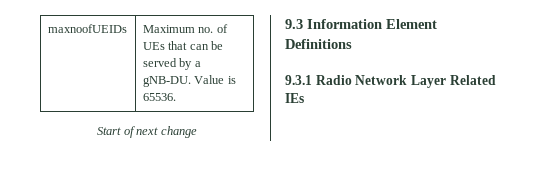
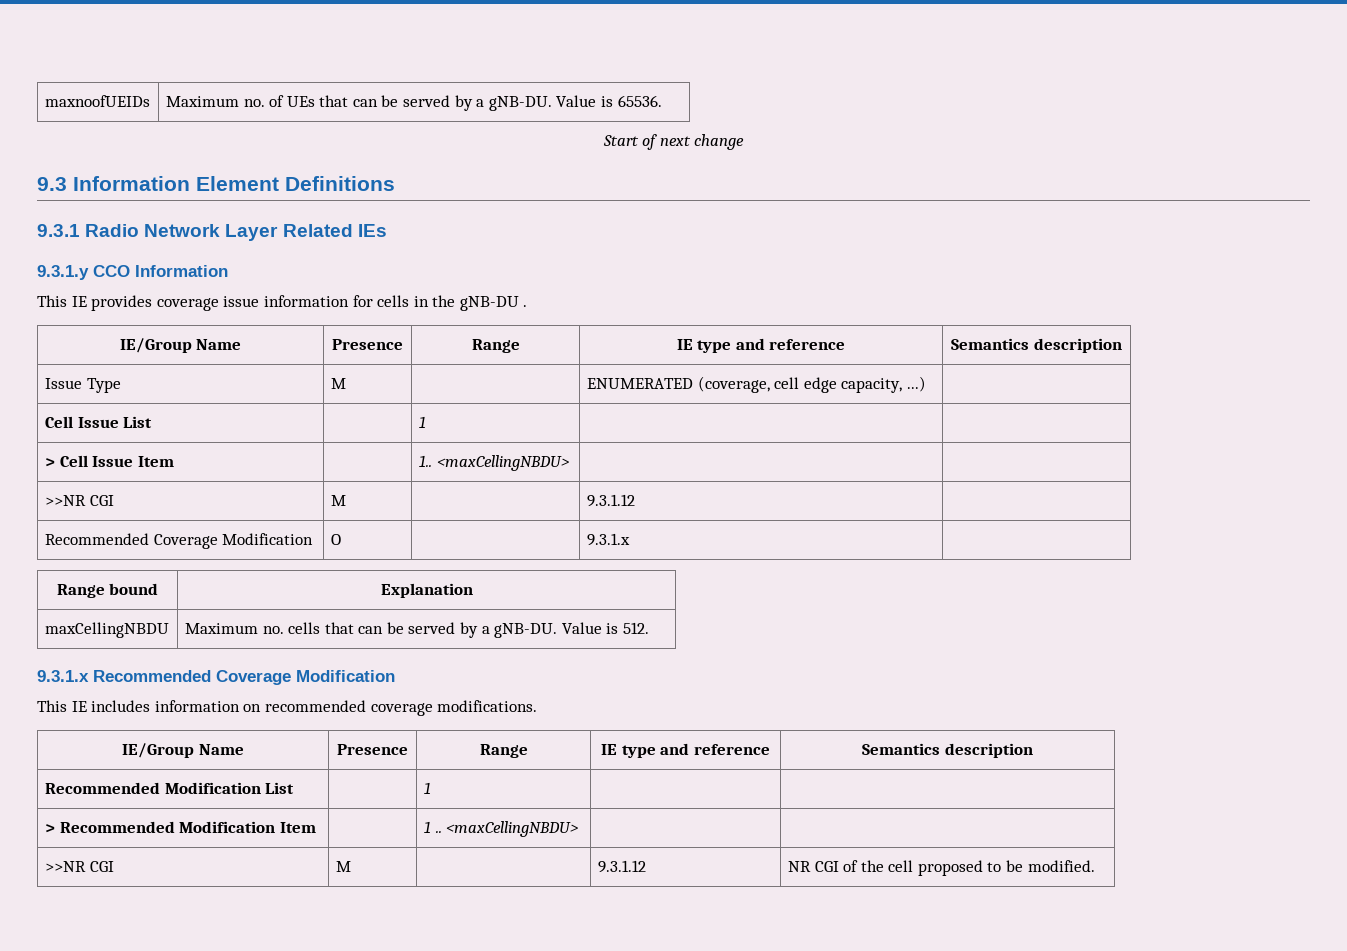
(304, 98) none -> [37,265,228,280] [37,295,528,311] [119,338,242,353] [332,339,403,350] [471,339,520,353] [676,338,846,353] [951,338,1122,353] [44,378,121,393] [330,378,346,389] [586,376,926,393] [44,416,153,428] [418,416,426,428] [44,455,174,467] [418,455,569,471] [44,495,114,506] [330,495,346,506] [586,494,635,507] [44,533,314,549] [330,534,341,545] [586,533,630,546] [56,583,159,598] [380,583,473,598] [44,622,169,638] [184,622,650,638] [37,670,395,685] [37,700,538,716] [122,743,244,758] [337,744,408,755] [479,744,528,758] [601,743,770,758] [862,743,1033,758] [44,782,295,794] [423,782,431,794] [44,821,316,833] [423,821,579,837] [44,861,114,872] [335,861,351,872] [597,860,646,873] [787,860,1095,876] // 9.3.1.y CCO Information // This IE provides coverage issue information for cells in the gNB-DU . // IE/Group Name | Presence | Range | IE type and reference | Semantics description // Issue Type | M | | ENUMERATED (coverage, cell edge capacity, ...) | // Cell Issue List | | 1 | | // > Cell Issue Item | | 1.. <maxCellingNBDU> | | // >>NR CGI | M | | 9.3.1.12 | // Recommended Coverage Modification | O | | 9.3.1.x | // Range bound | Explanation // maxCellingNBDU | Maximum no. cells that can be served by a gNB-DU. Value is 512. // 9.3.1.x Recommended Coverage Modification // This IE includes information on recommended coverage modifications. // IE/Group Name | Presence | Range | IE type and reference | Semantics description // Recommended Modification List | | 1 | | // > Recommended Modification Item | | 1 .. <maxCellingNBDU> | | // >>NR CGI | M | | 9.3.1.12 | NR CGI of the cell proposed to be modified.

